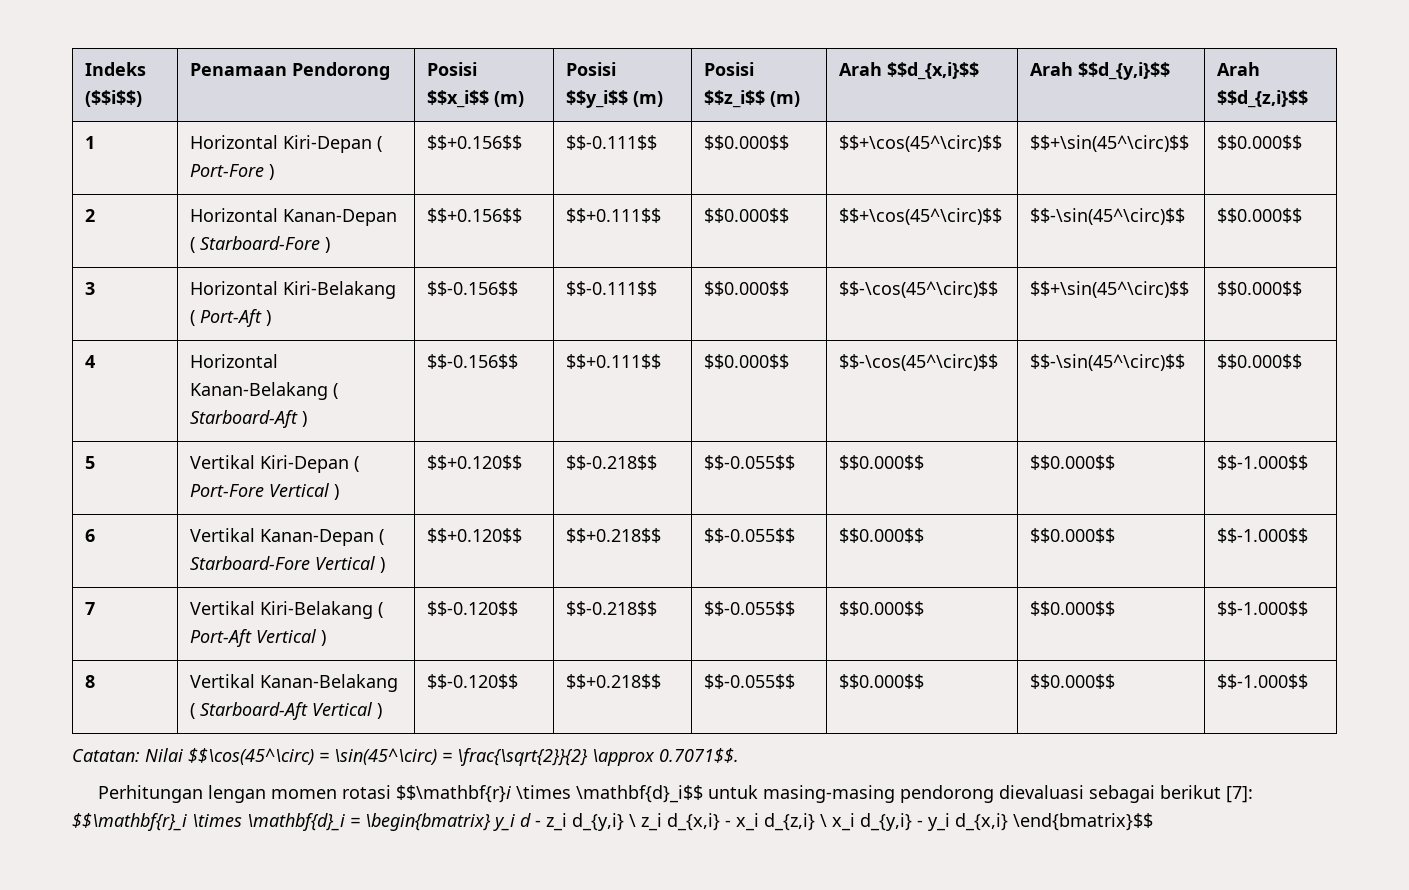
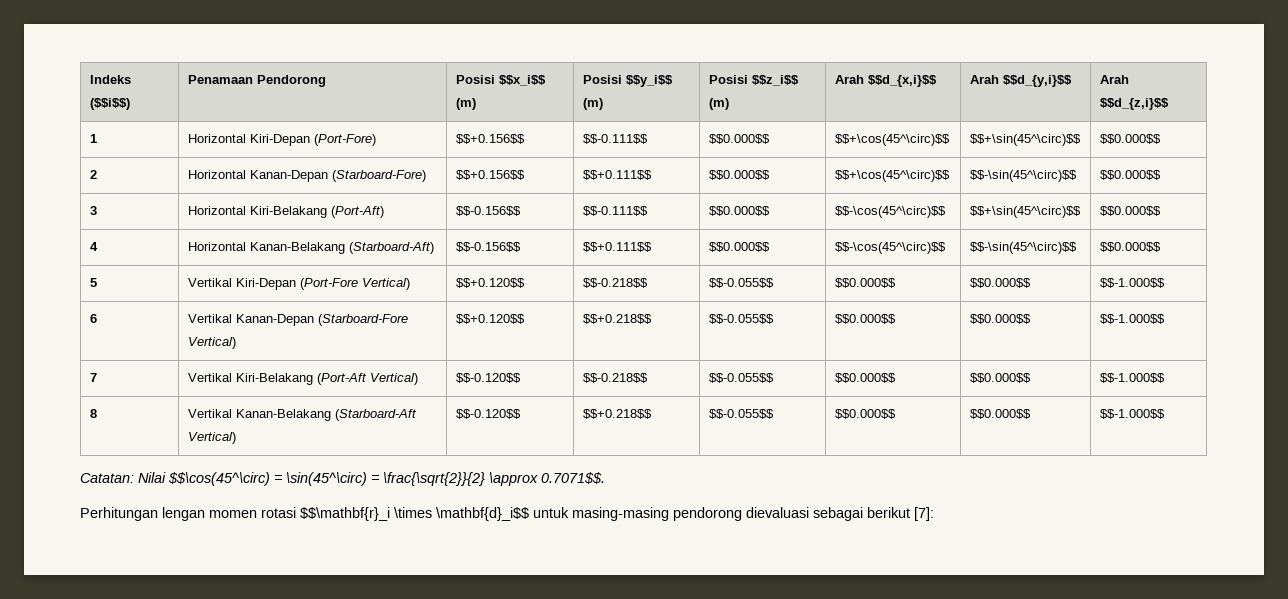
[377,136,383,152] [190,164,275,180] ( Port-Fore ) -> [313,134,376,146] (Port-Fore)
[190,236,331,253] ( Starboard-Fore ) -> [331,170,426,182] (Starboard-Fore)
[190,309,272,327] ( Port-Aft ) -> [330,206,384,218] (Port-Aft)
[333,383,339,399] [190,410,308,428] ( Starboard-Aft ) -> [348,242,434,254] (Starboard-Aft)
[354,456,360,472] [190,483,340,500] ( Port-Fore Vertical ) -> [299,278,410,290] (Port-Fore Vertical)
[379,529,385,545] [190,556,386,573] ( Starboard-Fore Vertical ) -> [317,314,408,326] [187,337,236,349] (Starboard-Fore Vertical)
[378,602,384,618] [190,629,327,647] ( Port-Aft Vertical ) -> [316,373,418,385] (Port-Aft Vertical)
[190,702,383,720] ( Starboard-Aft Vertical ) -> [334,409,417,421] [187,432,236,444] (Starboard-Aft Vertical)
[396,785,512,803] $$\mathbf{r}i -> [300,507,390,521] $$\mathbf{r}_i
[72,813,1153,831] $$\mathbf{r}_i \times \mathbf{d}_i = \begin{bmatrix} y_i d - z_i d_{y,i} \ z_i d_{x,i} - x_i d_{z,i} \ x_i d_{y,i} - y_i d_{x,i} \end{bmatrix}$$ -> (934, 514) none

